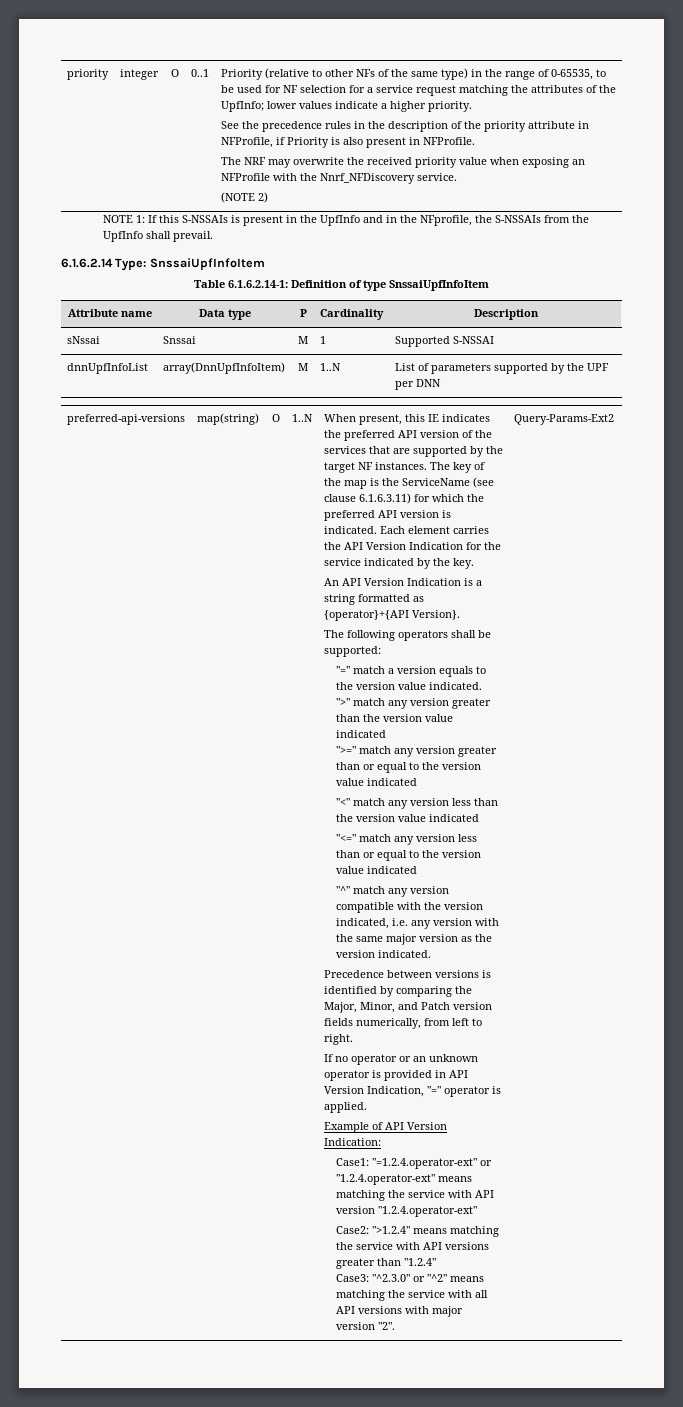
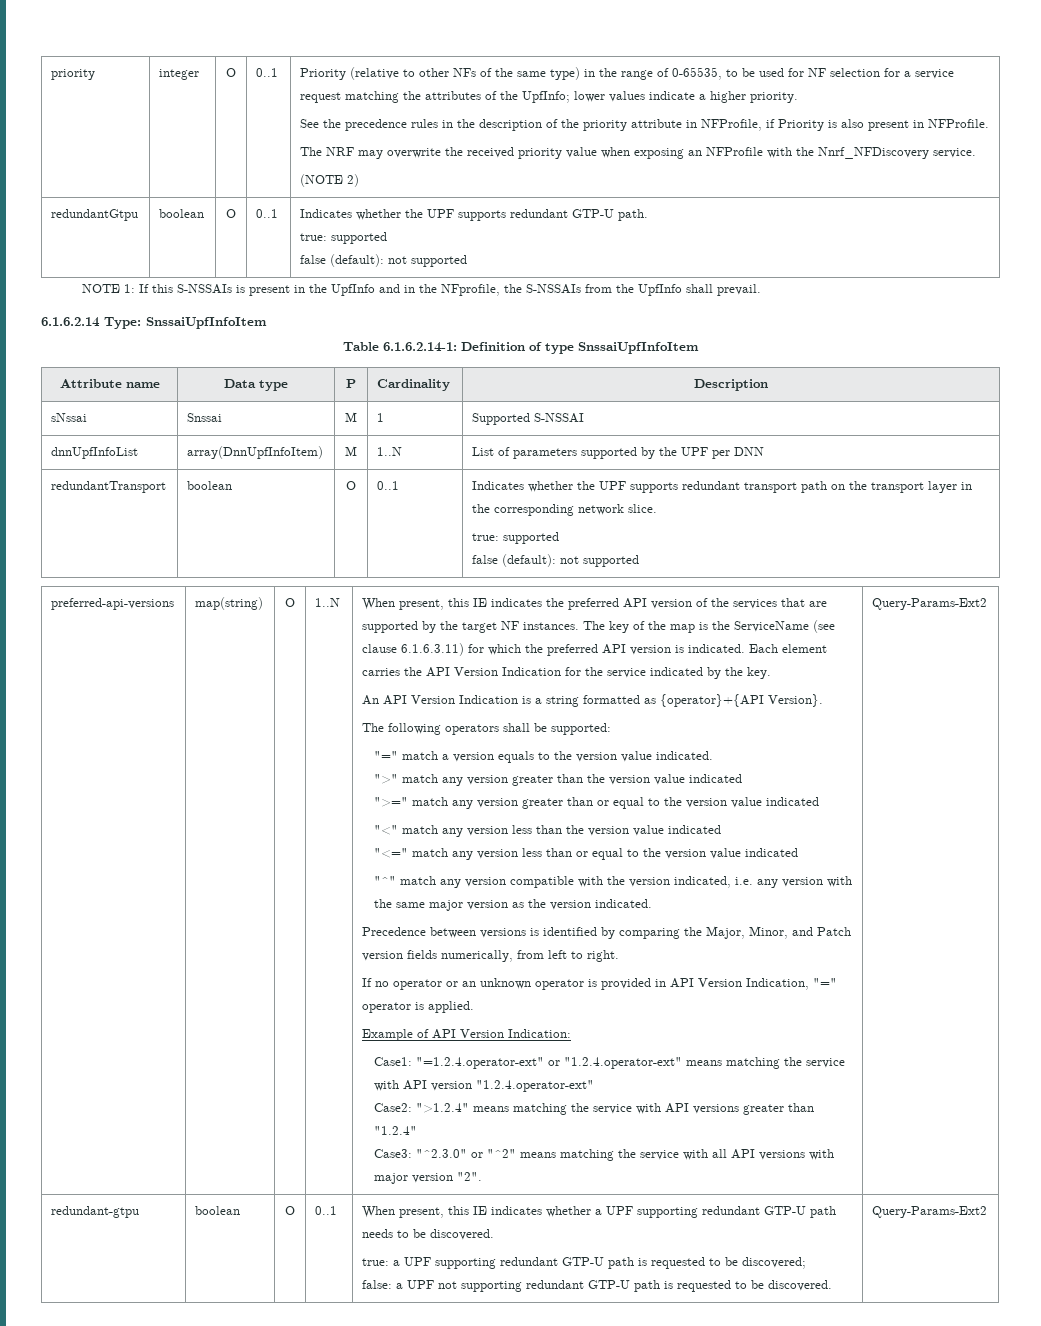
(268, 197) none -> [51,209,139,221] [159,209,205,218] [226,209,236,218] [256,209,279,218] [300,209,649,221] [300,232,388,244] [300,254,468,267] // redundantGtpu | boolean | O | 0..1 | Indicates whether the UPF supports redundant GTP-U path. // true: supported // false (default): not supported
(441, 383) none -> [51,481,167,493] [187,481,233,490] [346,481,356,490] [377,481,400,490] [472,481,973,493] [472,504,658,516] [472,532,560,544] [472,554,640,567] // redundantTransport | boolean | O | 0..1 | Indicates whether the UPF supports redundant transport path on the transport layer in the corresponding network slice. // true: supported // false (default): not supported
(614, 419) none -> [51,1206,140,1218] [195,1206,241,1215] [285,1206,295,1215] [315,1206,338,1215] [362,1206,837,1218] [362,1229,495,1240] [362,1257,807,1269] [362,1280,833,1292] [872,1206,988,1218] // redundant-gtpu | boolean | O | 0..1 | When present, this IE indicates whether a UPF supporting redundant GTP-U path needs to be discovered. // true: a UPF supporting redundant GTP-U path is requested to be discovered; // false: a UPF not supporting redundant GTP-U path is requested to be discovered. | Query-Params-Ext2

